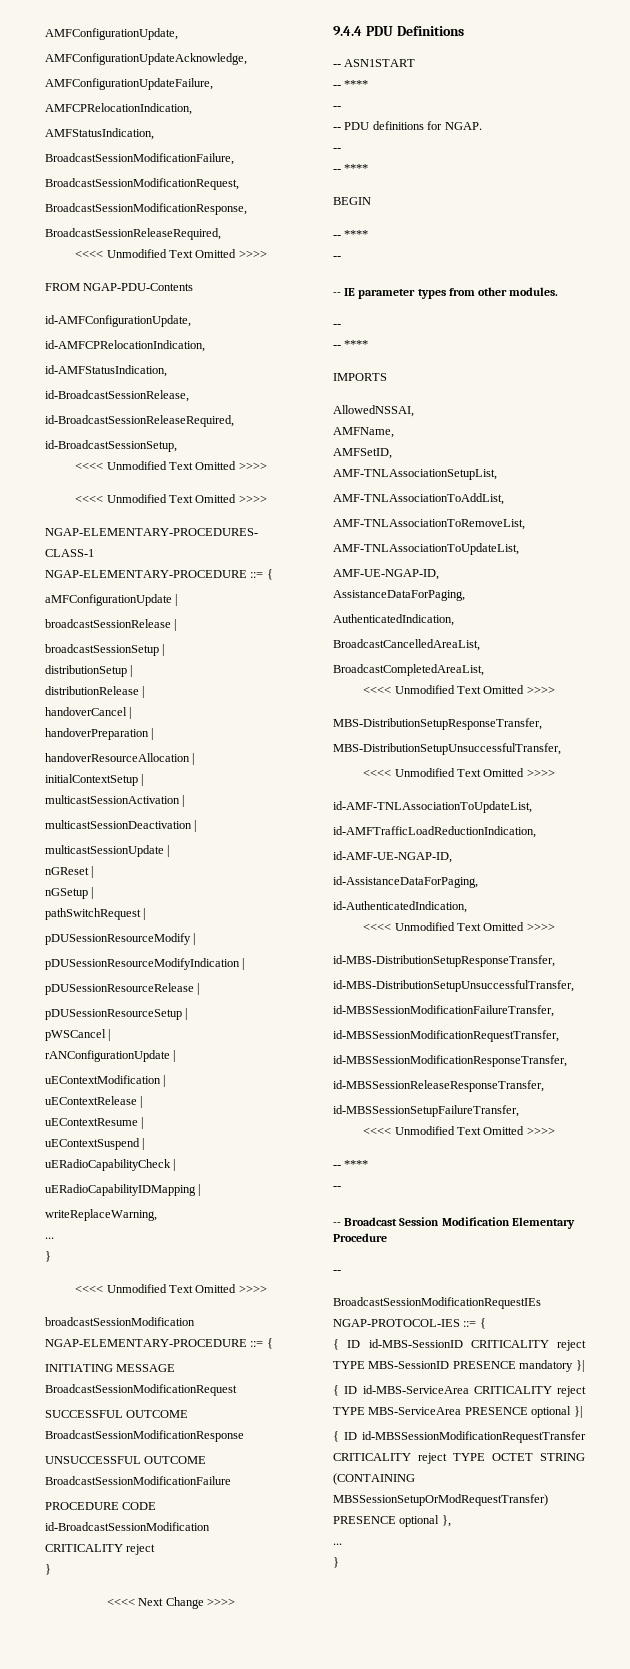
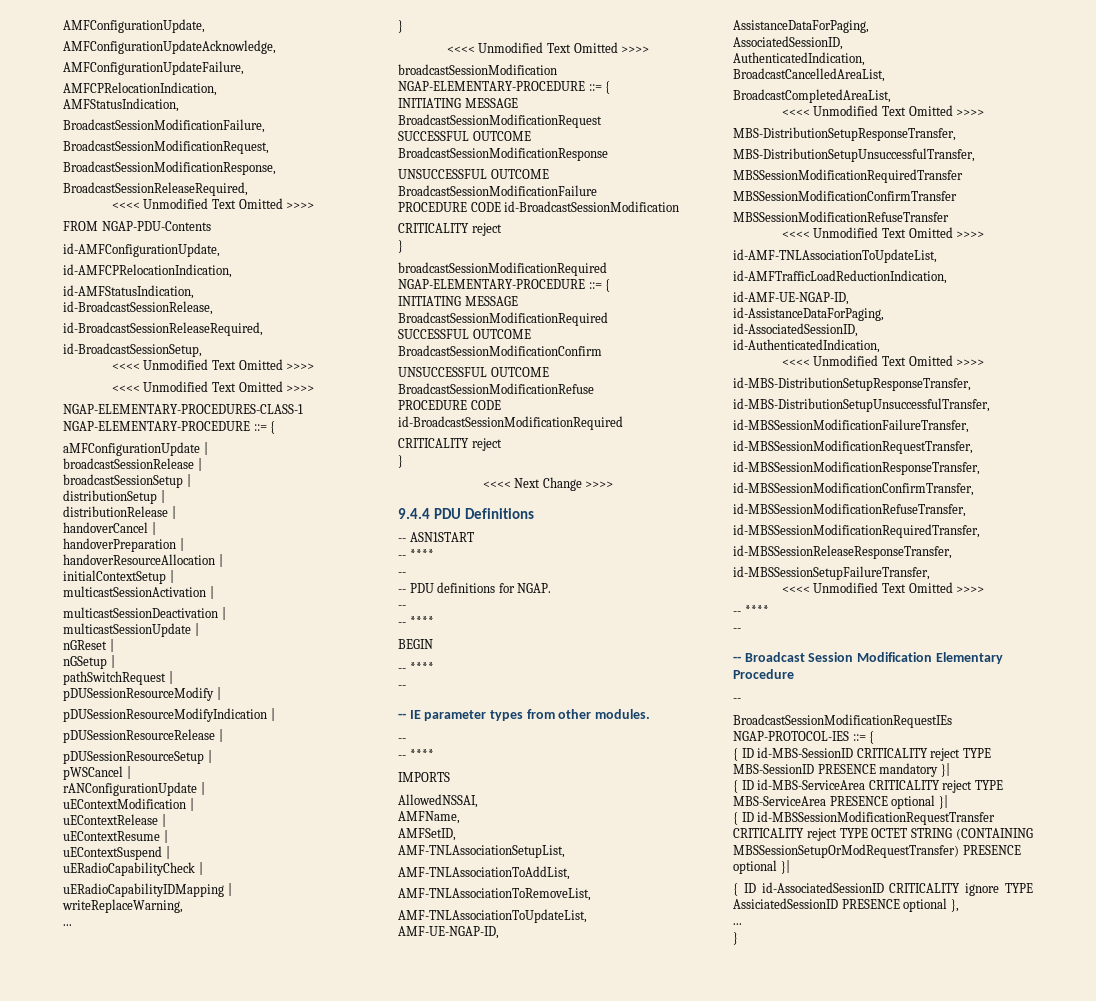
(51, 1569) none -> [398,262,607,276] [398,279,611,292] [398,296,518,306] [398,312,608,326] [398,329,531,339] [398,345,602,356] [398,367,549,377] [398,383,594,394] [398,400,501,410] [398,416,623,430] [398,438,502,451] [398,455,403,468] // broadcastSessionModificationRequired NGAP-ELEMENTARY-PROCEDURE ::= { // INITIATING MESSAGE BroadcastSessionModificationRequired // SUCCESSFUL OUTCOME BroadcastSessionModificationConfirm // UNSUCCESSFUL OUTCOME BroadcastSessionModificationRefuse // PROCEDURE CODE id-BroadcastSessionModificationRequired // CRITICALITY reject // }
(465, 595) none -> [733,36,843,50] // AssociatedSessionID,
(561, 749) none -> [733,169,963,183] [733,190,957,201] [733,211,949,222] // MBSSessionModificationRequiredTransfer // MBSSessionModificationConfirmTransfer // MBSSessionModificationRefuseTransfer
(478, 882) none -> [733,323,858,337] // id-AssociatedSessionID,
(567, 1061) none -> [733,482,974,496] [733,503,966,517] [733,524,980,538] // id-MBSSessionModificationConfirmTransfer, // id-MBSSessionModificationRefuseTransfer, // id-MBSSessionModificationRequiredTransfer,
(440, 1521) none -> [780,860,790,874] [733,882,1033,896] [733,898,948,912] }| // { ID id-AssociatedSessionID CRITICALITY ignore TYPE AssiciatedSessionID PRESENCE optional

